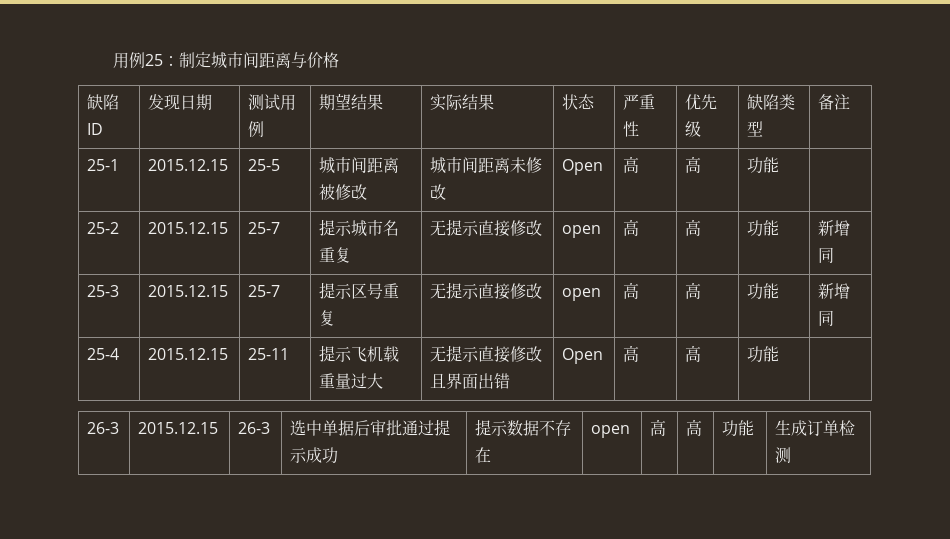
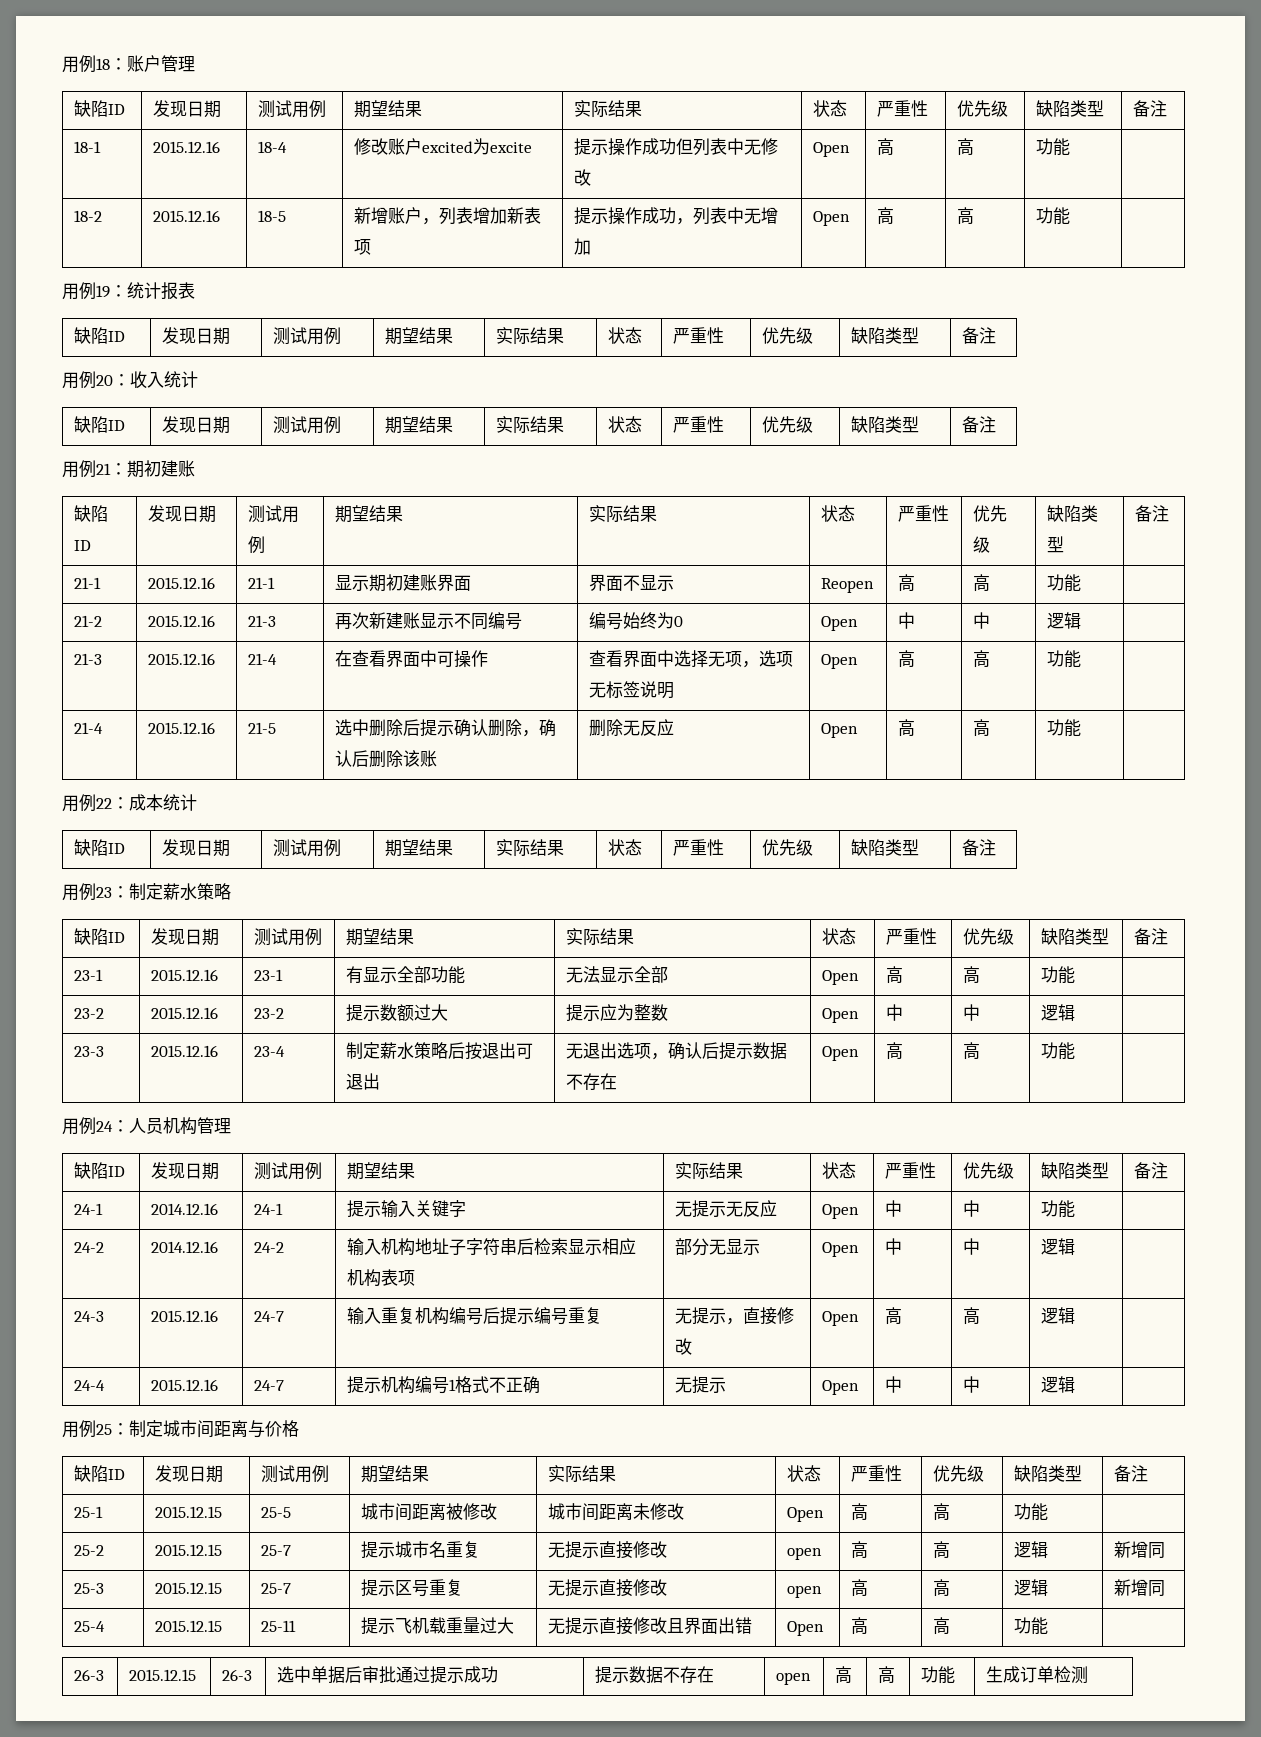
[112,52,145,69] 用例 -> [62,55,195,73] [74,100,126,117] [153,100,222,118] [258,100,327,118] [354,100,423,118] [574,100,643,118] [813,100,848,117] [877,100,929,117] [957,100,1009,117] [1036,100,1105,117] [1133,100,1168,117] [74,141,102,153] [153,141,221,153] [258,141,288,153] [354,138,533,155] [574,138,779,156] [574,169,592,186] [813,142,851,157] [877,138,895,156] [957,138,975,156] [1036,138,1071,156] [74,210,103,222] [153,210,221,222] [258,210,287,222] [354,207,542,225] [354,239,372,255] [574,207,779,225] [574,238,592,255] [813,211,851,226] [877,207,895,225] [957,207,975,225] [1036,207,1071,225] [62,282,195,300] [74,327,126,344] [162,327,231,345] [273,327,342,345] [385,327,454,345] [496,327,565,345] [608,327,643,344] [673,327,725,344] [762,327,814,344] [851,327,920,344] [962,327,997,344] [62,371,198,389] [74,416,126,433] [162,416,231,434] [273,416,342,434] [385,416,454,434] [496,416,565,434] [608,416,643,433] [673,416,725,433] [762,416,814,433] [851,416,920,433] [962,416,997,433] [62,460,195,478] [74,505,109,522] [74,540,92,551] [148,505,217,523] [248,505,300,523] [248,536,266,554] [335,505,404,523] [589,505,658,523] [821,505,856,522] [898,505,950,522] [973,505,1008,522] [973,536,991,553] [1047,505,1099,522] [1047,536,1065,553] [1135,505,1170,522] [74,577,102,589] [148,577,216,589] [248,577,276,589] [335,574,472,592] [589,574,675,591] [821,578,875,593] [898,574,916,592] [973,574,991,592] [1047,574,1082,592] [74,615,103,627] [148,615,216,627] [248,615,277,627] [335,612,523,630] [589,612,684,630] [821,616,859,631] [898,612,916,629] [973,612,991,629] [1047,612,1082,629] [74,653,103,665] [148,653,216,665] [248,653,278,665] [335,650,489,668] [589,650,794,668] [589,681,675,699] [821,654,859,669] [898,650,916,668] [973,650,991,668] [1047,650,1082,668] [74,722,104,734] [148,722,216,734] [248,722,277,734] [335,719,557,737] [335,750,438,768] [589,719,675,737] [821,723,859,738] [898,719,916,737] [973,719,991,737] [1047,719,1082,737] [62,794,197,812] [74,839,126,856] [162,839,231,857] [273,839,342,857] [385,839,454,857] [496,839,565,857] [608,839,643,856] [673,839,725,856] [762,839,814,856] [851,839,920,856] [962,839,997,856] [62,883,231,901] [74,928,126,945] [151,928,220,946] [254,928,323,946] [346,928,415,946] [566,928,635,946] [822,928,857,945] [886,928,938,945] [963,928,1015,945] [1041,928,1110,945] [1134,928,1169,945] [74,969,104,981] [151,969,219,981] [254,969,284,981] [346,966,466,984] [566,966,669,983] [822,970,860,985] [886,966,904,984] [963,966,981,984] [1041,966,1076,984] [74,1008,105,1019] [151,1007,219,1019] [254,1008,285,1019] [346,1004,449,1022] [566,1004,669,1022] [822,1008,860,1023] [886,1004,904,1021] [963,1004,981,1021] [1041,1004,1076,1021] [74,1046,105,1057] [151,1045,219,1057] [254,1046,286,1057] [346,1042,534,1060] [346,1073,381,1090] [566,1042,788,1060] [566,1073,618,1090] [822,1046,860,1061] [886,1042,904,1060] [963,1042,981,1060] [1041,1042,1076,1060] [62,1117,231,1135] [74,1162,126,1179] [151,1162,220,1180] [254,1162,323,1180] [347,1162,416,1180] [675,1162,744,1180] [822,1162,857,1179] [885,1162,937,1179] [963,1162,1015,1179] [1041,1162,1110,1179] [1134,1162,1169,1179] [74,1203,104,1215] [151,1203,219,1215] [254,1203,284,1215] [347,1200,467,1218] [675,1200,778,1218] [822,1204,860,1219] [885,1200,903,1217] [963,1200,981,1217] [1041,1200,1076,1218] [74,1242,105,1253] [151,1241,219,1253] [254,1242,285,1253] [347,1238,637,1256] [347,1269,416,1287] [675,1238,761,1256] [822,1242,860,1257] [885,1238,903,1255] [963,1238,981,1255] [1041,1238,1076,1255] [74,1311,105,1322] [151,1310,219,1322] [254,1311,285,1322] [347,1307,603,1325] [675,1307,795,1325] [675,1338,693,1355] [822,1311,860,1326] [885,1307,903,1325] [963,1307,981,1325] [1041,1307,1076,1324] [74,1380,106,1391] [151,1379,219,1391] [254,1380,285,1391] [347,1376,541,1394] [675,1376,727,1394] [822,1380,860,1395] [885,1376,903,1393] [963,1376,981,1393] [1041,1376,1076,1393] [62,1420,96,1438] 用例18：账户管理 // 缺陷ID | 发现日期 | 测试用例 | 期望结果 | 实际结果 | 状态 | 严重性 | 优先级 | 缺陷类型 | 备注 // 18-1 | 2015.12.16 | 18-4 | 修改账户excited为excite | 提示操作成功但列表中无修改 | Open | 高 | 高 | 功能 | // 18-2 | 2015.12.16 | 18-5 | 新增账户，列表增加新表项 | 提示操作成功，列表中无增加 | Open | 高 | 高 | 功能 | // 用例19：统计报表 // 缺陷ID | 发现日期 | 测试用例 | 期望结果 | 实际结果 | 状态 | 严重性 | 优先级 | 缺陷类型 | 备注 // 用例20：收入统计 // 缺陷ID | 发现日期 | 测试用例 | 期望结果 | 实际结果 | 状态 | 严重性 | 优先级 | 缺陷类型 | 备注 // 用例21：期初建账 // 缺陷ID | 发现日期 | 测试用例 | 期望结果 | 实际结果 | 状态 | 严重性 | 优先级 | 缺陷类型 | 备注 // 21-1 | 2015.12.16 | 21-1 | 显示期初建账界面 | 界面不显示 | Reopen | 高 | 高 | 功能 | // 21-2 | 2015.12.16 | 21-3 | 再次新建账显示不同编号 | 编号始终为0 | Open | 中 | 中 | 逻辑 | // 21-3 | 2015.12.16 | 21-4 | 在查看界面中可操作 | 查看界面中选择无项，选项无标签说明 | Open | 高 | 高 | 功能 | // 21-4 | 2015.12.16 | 21-5 | 选中删除后提示确认删除，确认后删除该账 | 删除无反应 | Open | 高 | 高 | 功能 | // 用例22：成本统计 // 缺陷ID | 发现日期 | 测试用例 | 期望结果 | 实际结果 | 状态 | 严重性 | 优先级 | 缺陷类型 | 备注 // 用例23：制定薪水策略 // 缺陷ID | 发现日期 | 测试用例 | 期望结果 | 实际结果 | 状态 | 严重性 | 优先级 | 缺陷类型 | 备注 // 23-1 | 2015.12.16 | 23-1 | 有显示全部功能 | 无法显示全部 | Open | 高 | 高 | 功能 | // 23-2 | 2015.12.16 | 23-2 | 提示数额过大 | 提示应为整数 | Open | 中 | 中 | 逻辑 | // 23-3 | 2015.12.16 | 23-4 | 制定薪水策略后按退出可退出 | 无退出选项，确认后提示数据不存在 | Open | 高 | 高 | 功能 | // 用例24：人员机构管理 // 缺陷ID | 发现日期 | 测试用例 | 期望结果 | 实际结果 | 状态 | 严重性 | 优先级 | 缺陷类型 | 备注 // 24-1 | 2014.12.16 | 24-1 | 提示输入关键字 | 无提示无反应 | Open | 中 | 中 | 功能 | // 24-2 | 2014.12.16 | 24-2 | 输入机构地址子字符串后检索显示相应机构表项 | 部分无显示 | Open | 中 | 中 | 逻辑 | // 24-3 | 2015.12.16 | 24-7 | 输入重复机构编号后提示编号重复 | 无提示，直接修改 | Open | 高 | 高 | 逻辑 | // 24-4 | 2015.12.16 | 24-7 | 提示机构编号1格式不正确 | 无提示 | Open | 中 | 中 | 逻辑 | // 用例
[747,220,780,237] 功能 -> [1014,1541,1049,1558] 逻辑
[747,283,780,300] 功能 -> [1014,1579,1049,1596] 逻辑

